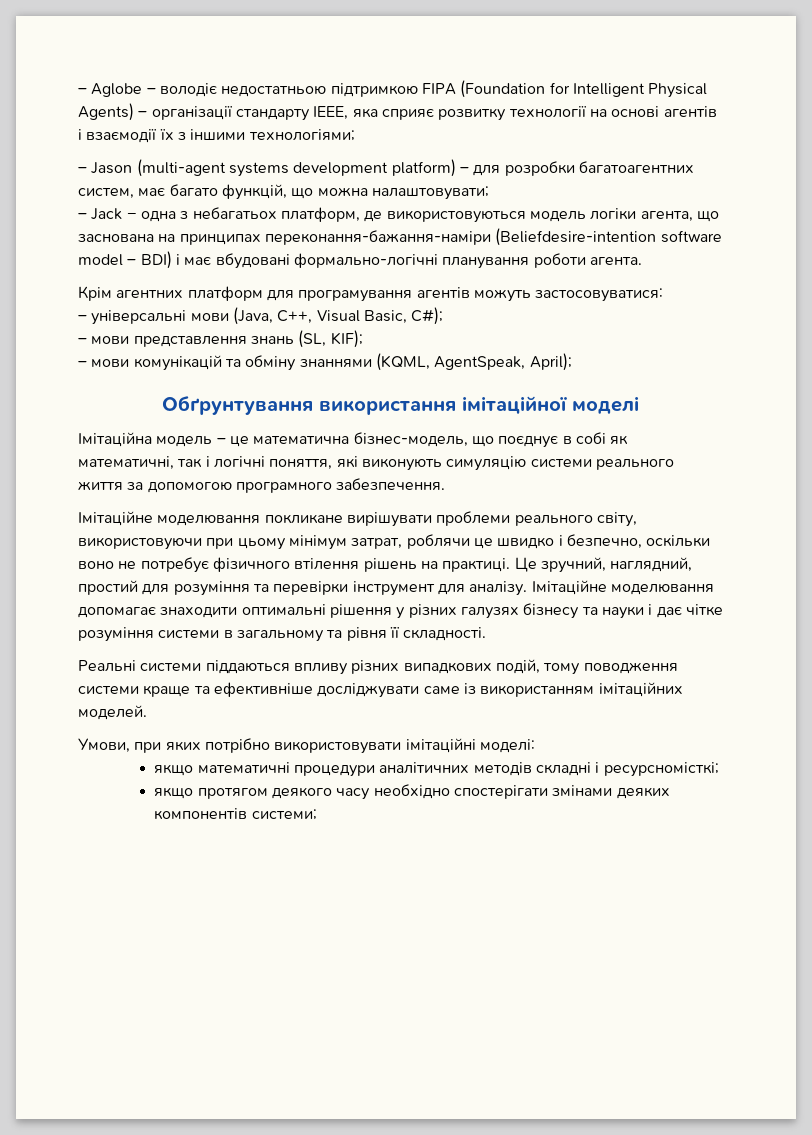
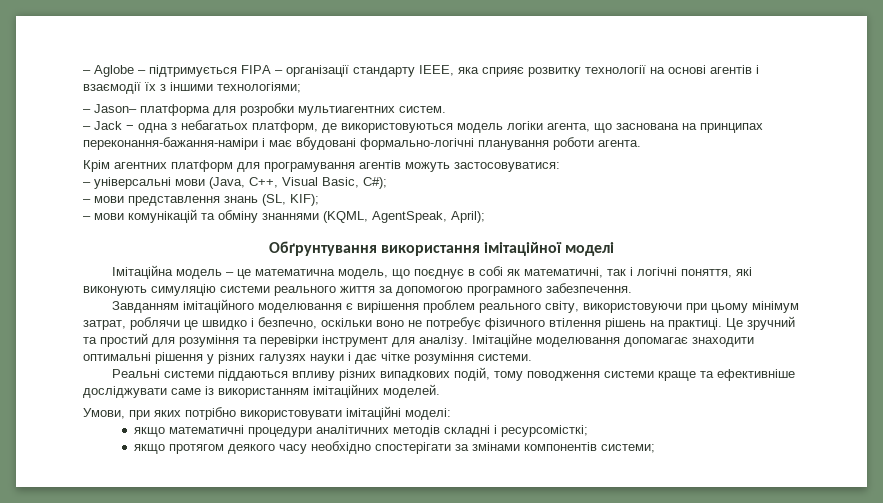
[159,80,708,98] [78,103,134,121] володіє недостатньою підтримкою FIPA (Foundation for Intelligent Physical Agents) -> [149,65,271,77] підтримується FIPA
[91,159,694,177] [78,184,489,200] Jason (multi-agent systems development platform) – для розробки багатоагентних систем, має багато функцій, що можна налаштовувати; -> [94,103,446,116] Jason– платформа для розробки мультиагентних систем.
[495,228,722,246] [78,251,172,269] (Beliefdesire-intention software model – BDI) -> (258, 143) none
[353,432,468,447] бізнес-модель, -> [338,269,389,279] модель,
[78,511,511,527] Імітаційне моделювання покликане вирішувати проблеми -> [112,299,476,313] Завданням імітаційного моделювання є вирішення проблем
[540,557,693,573] зручний, наглядний, -> [747,316,795,330] [83,337,97,344] зручний та
[523,603,598,619] бізнесу та -> (306, 359) none
[158,627,487,642] системи в загальному та рівня її складності. -> [478,354,532,361] системи.
[603,762,719,777] ресурсномісткі; -> [500,425,588,437] ресурсомісткі;
[552,785,670,799] змінами деяких -> [454,442,520,451] за змінами

